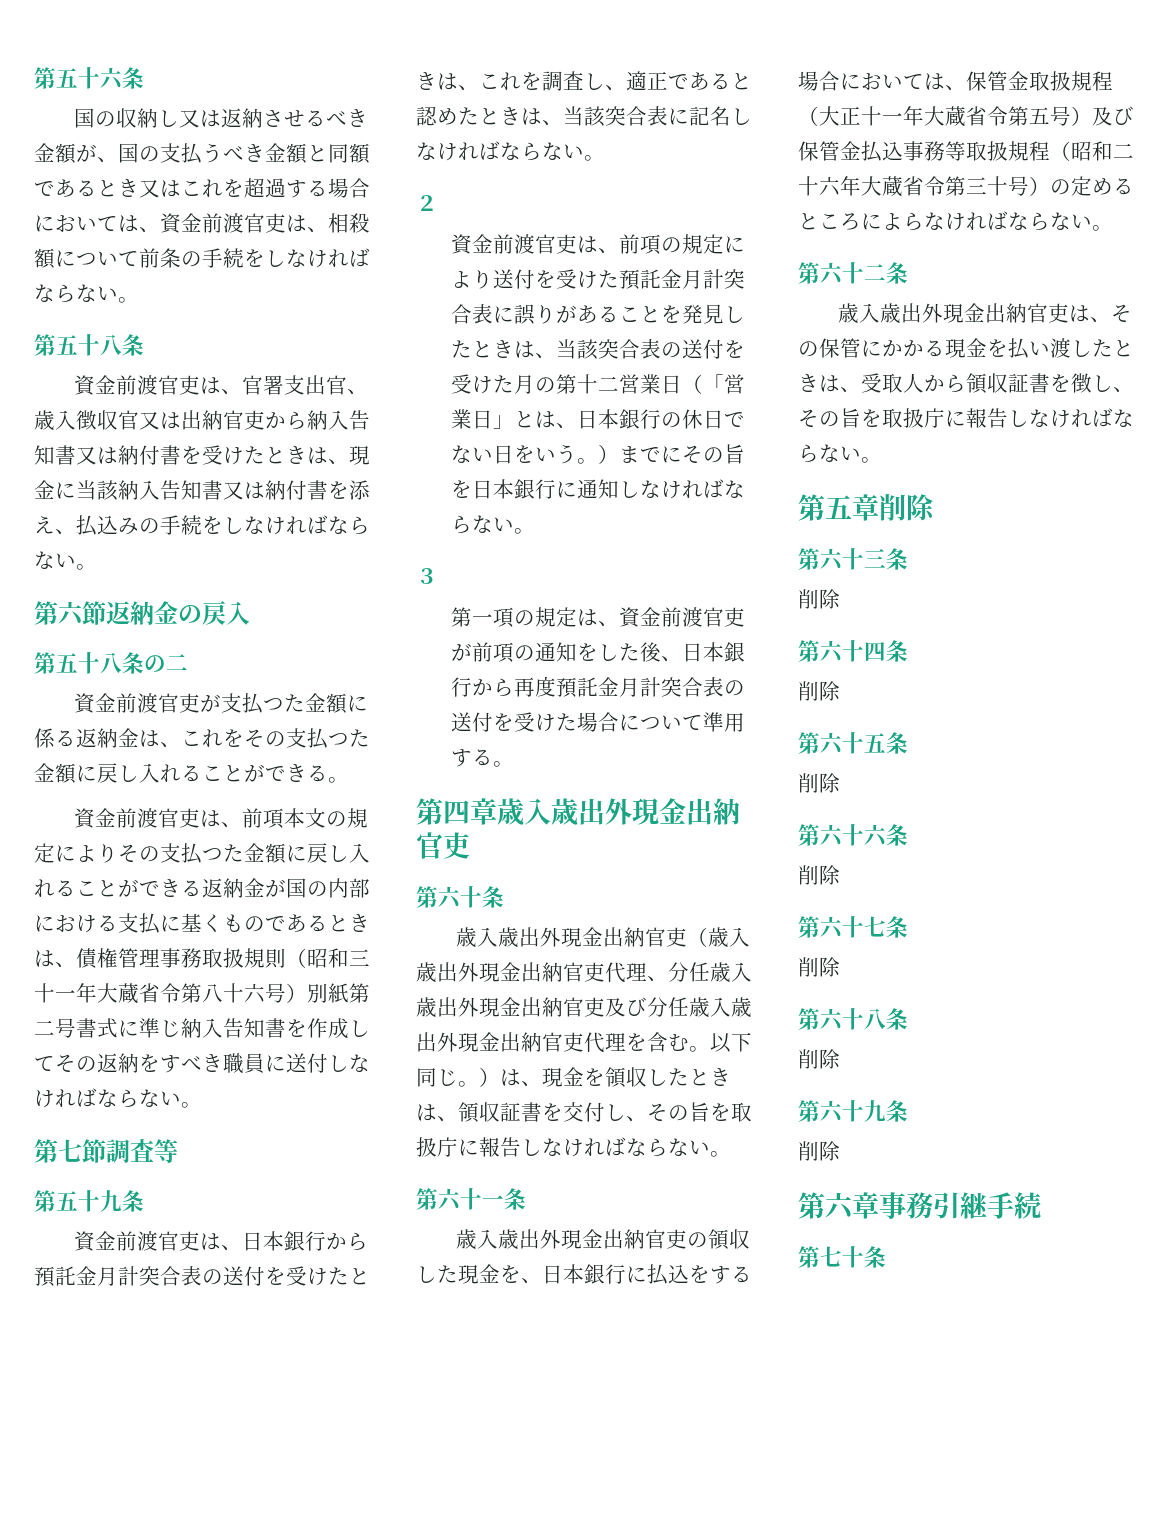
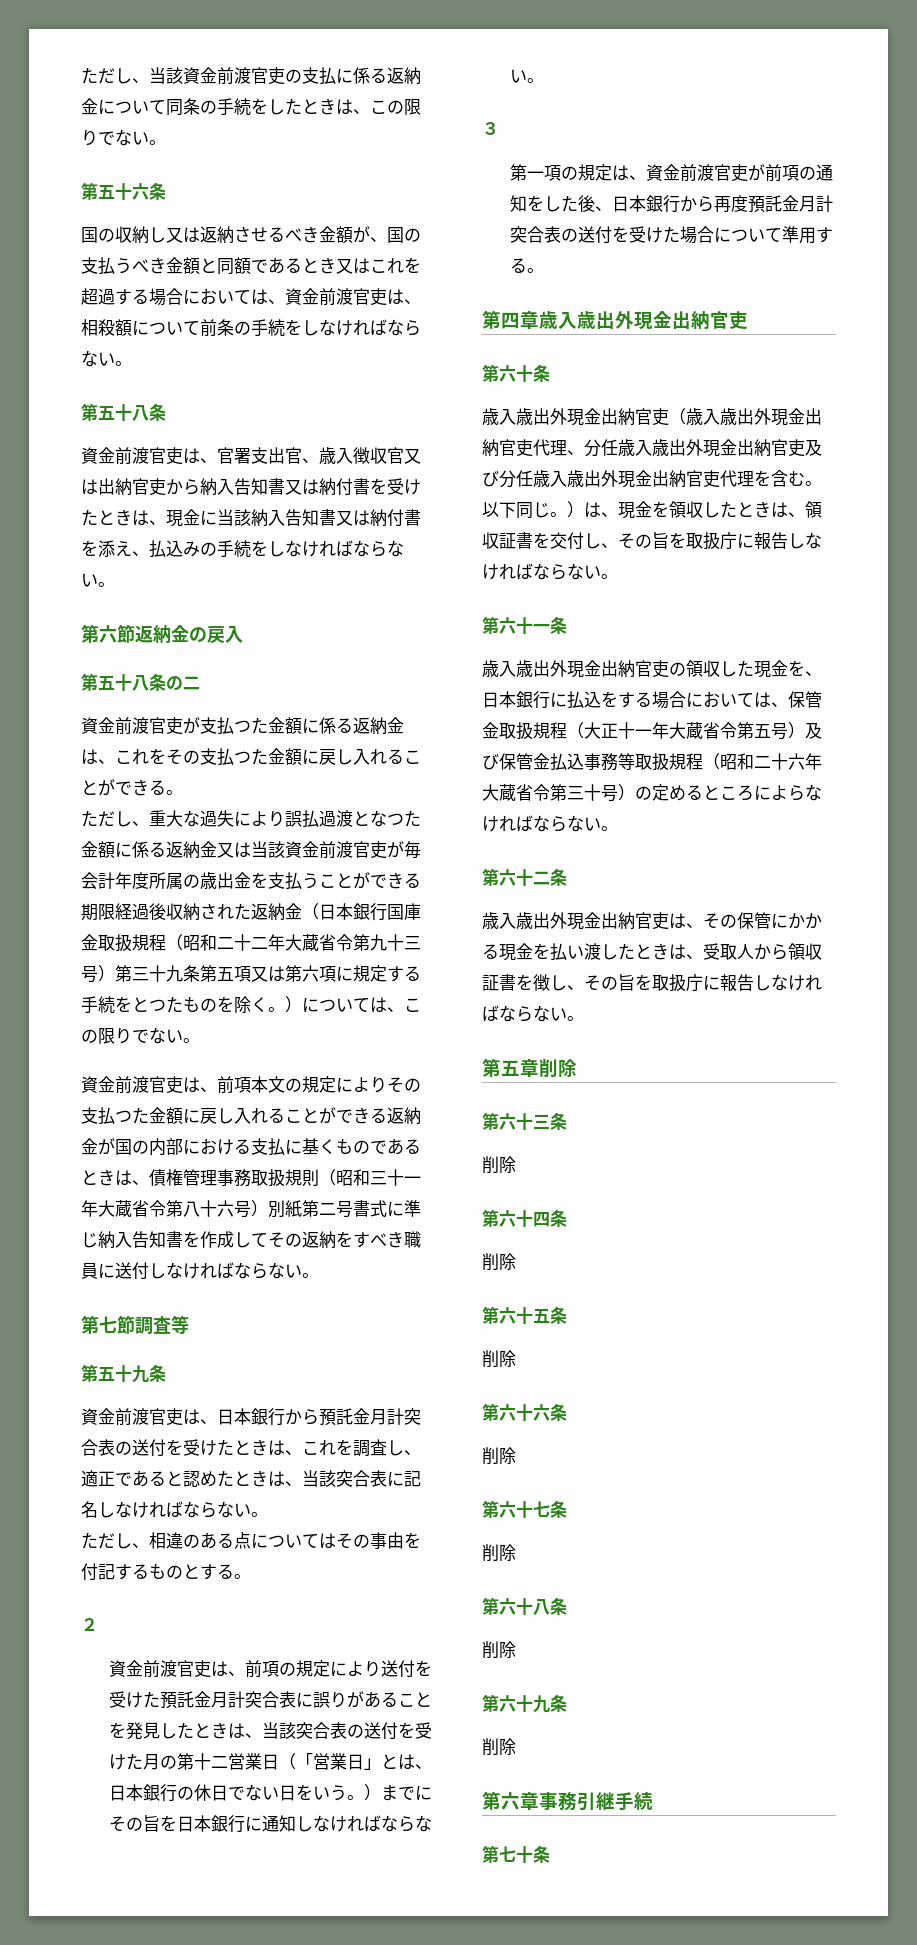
(34, 78) none -> [81,67,421,85] [81,98,421,116] [81,129,166,146] ただし、当該資金前渡官吏の支払に係る返納金について同条の手続をしたときは、この限りでない。 //
(349, 780) none -> [81,810,421,827] [81,841,421,859] [81,872,421,889] [81,903,421,921] [81,934,421,952] [81,965,421,983] [81,996,421,1014] [81,1027,200,1044] // ただし、重大な過失により誤払過渡となつた金額に係る返納金又は当該資金前渡官吏が毎会計年度所属の歳出金を支払うことができる期限経過後収納された返納金（日本銀行国庫金取扱規程（昭和二十二年大蔵省令第九十三号）第三十九条第五項又は第六項に規定する手続をとつたものを除く。）については、この限りでない。
(605, 158) none -> [81,1532,421,1549] [81,1563,251,1581] // ただし、相違のある点についてはその事由を付記するものとする。

